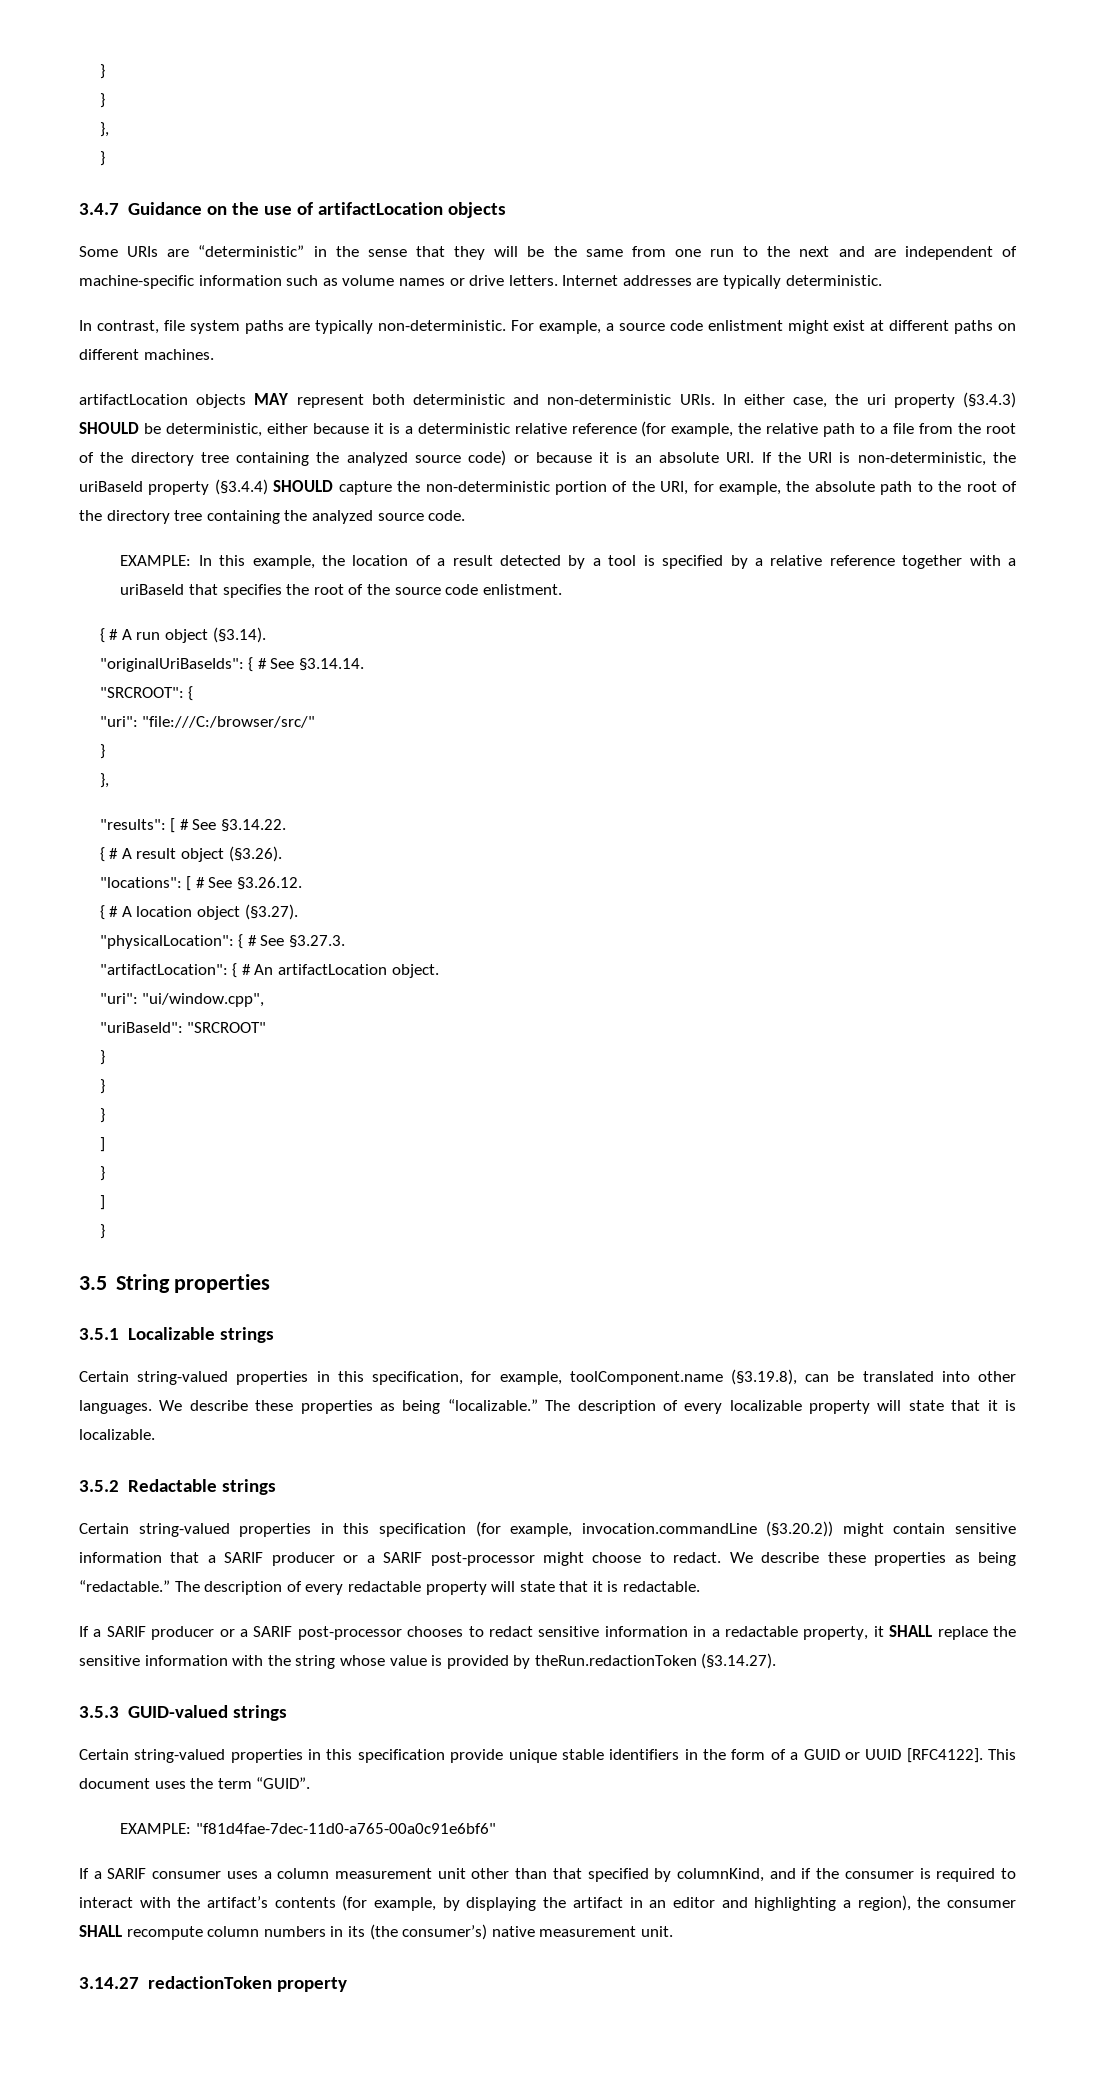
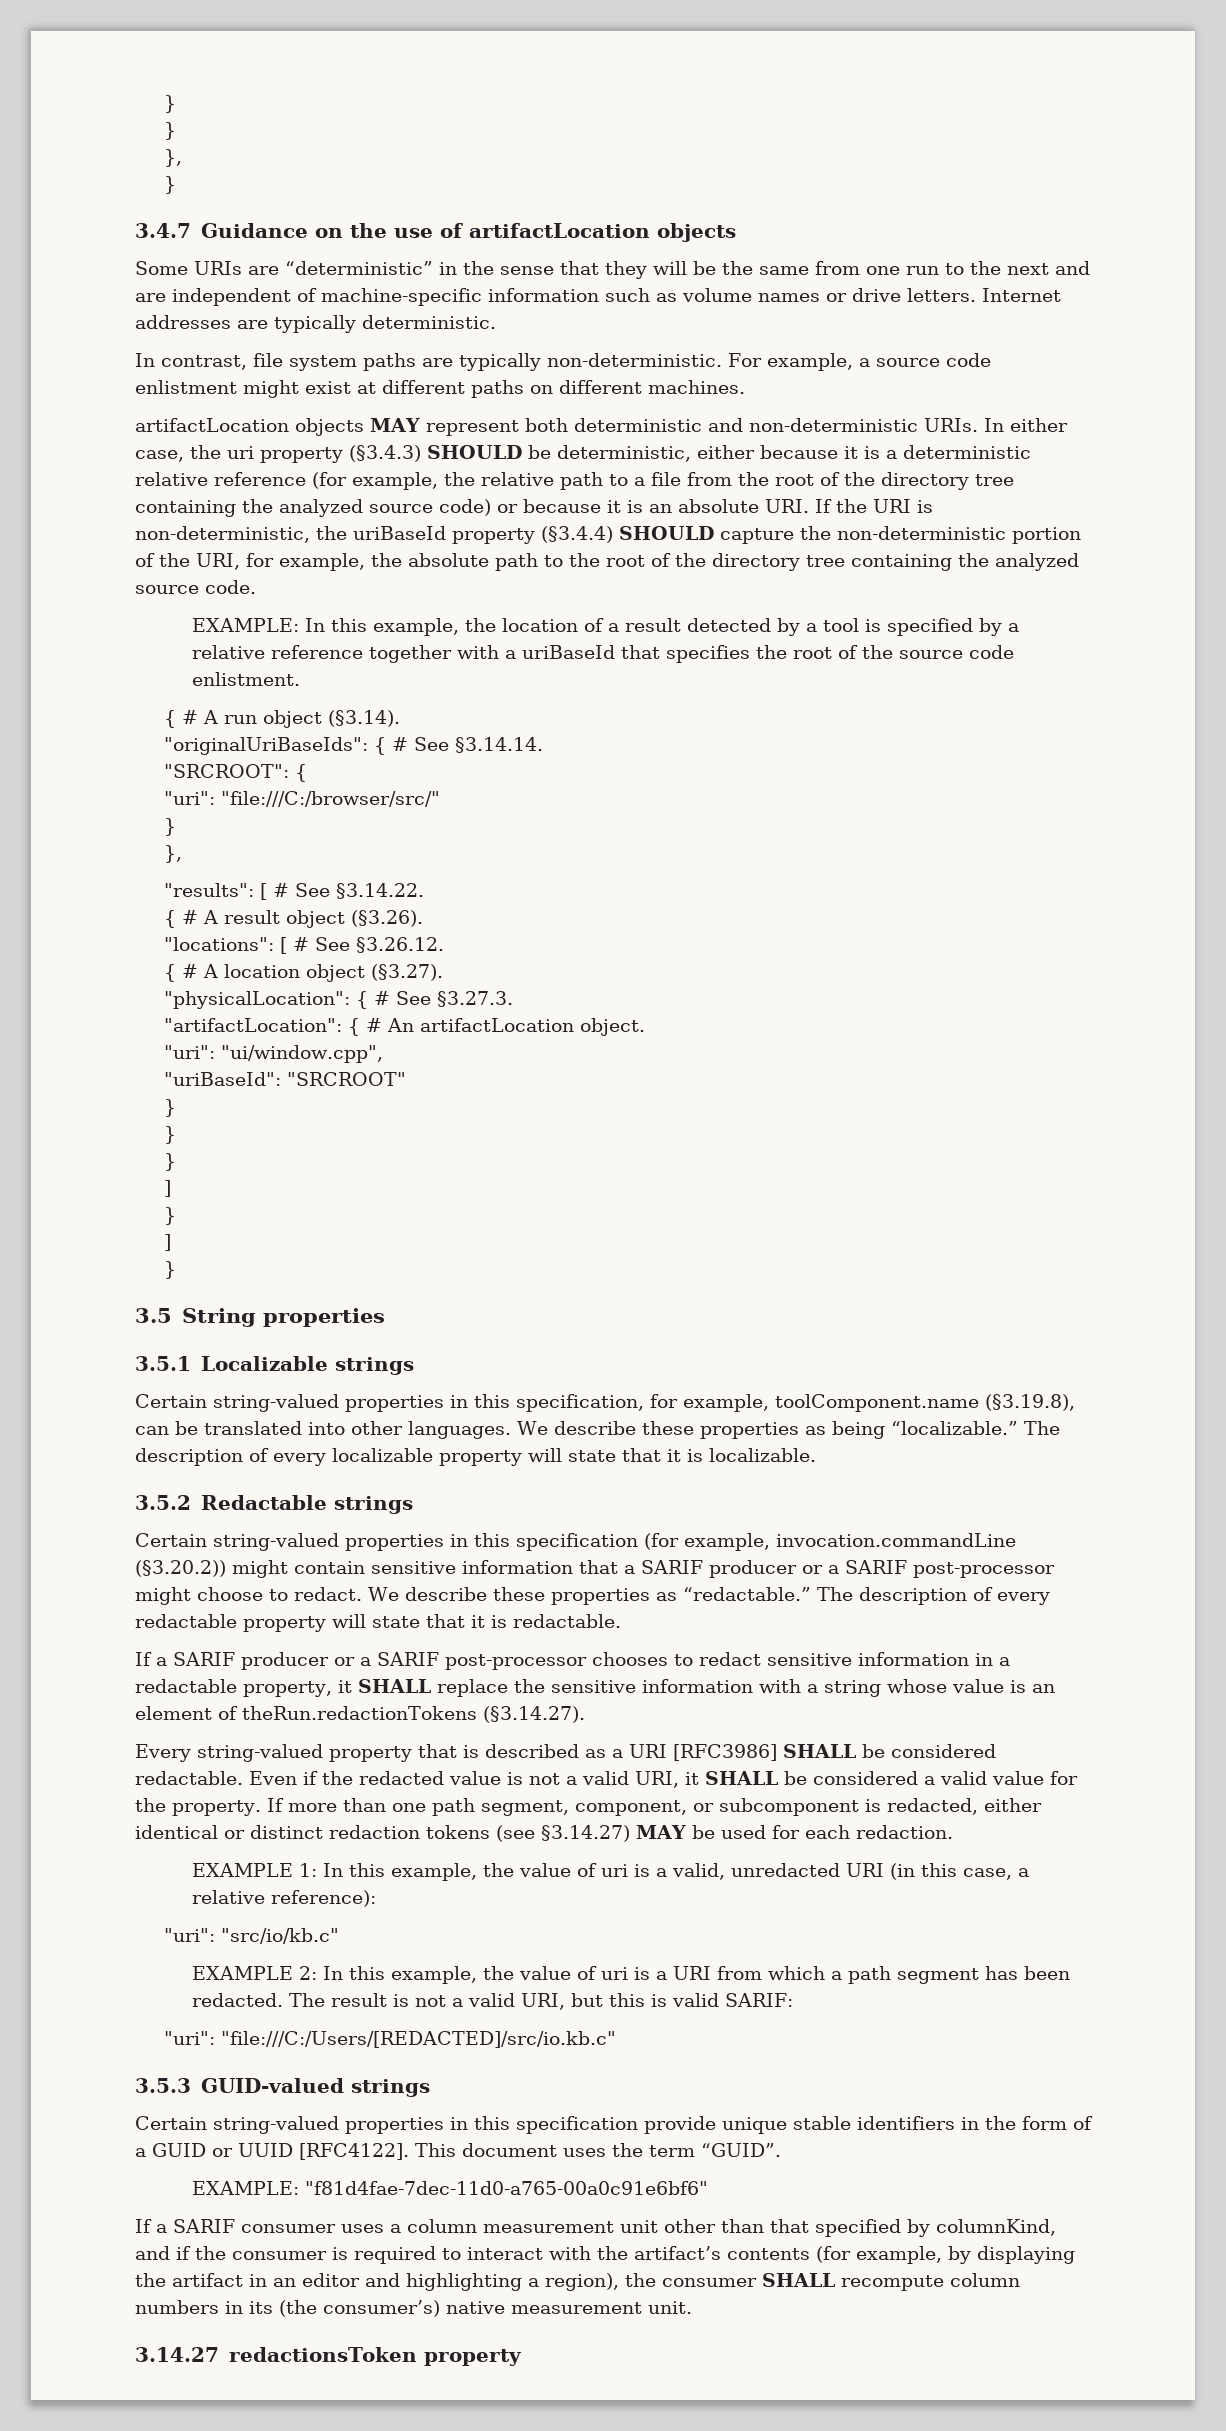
[978,1552,1017,1566] being -> (677, 1596) none
[267,1655,291,1666] the -> [806,1684,818,1693] a
[446,1653,777,1669] provided by theRun.redactionToken (§3.14.27). -> [1031,1684,1055,1693] [135,1706,585,1723] [135,1744,996,1762] [135,1771,1078,1788] [135,1798,1042,1816] [135,1825,953,1842] [192,1863,1030,1881] [192,1890,377,1907] [163,1928,339,1944] [192,1966,1071,1984] [192,1993,794,2010] [163,2031,616,2048] an element of theRun.redactionTokens (§3.14.27). // Every string-valued property that is described as a URI [RFC3986] SHALL be considered redactable. Even if the redacted value is not a valid URI, it SHALL be considered a valid value for the property. If more than one path segment, component, or subcomponent is redacted, either identical or distinct redaction tokens (see §3.14.27) MAY be used for each redaction. // EXAMPLE 1: In this example, the value of uri is a valid, unredacted URI (in this case, a relative reference): // "uri": "src/io/kb.c" // EXAMPLE 2: In this example, the value of uri is a URI from which a path segment has been redacted. The result is not a valid URI, but this is valid SARIF: // "uri": "file:///C:/Users/[REDACTED]/src/io.kb.c"
[147,1976,272,1989] redactionToken -> [228,2347,418,2362] redactionsToken

